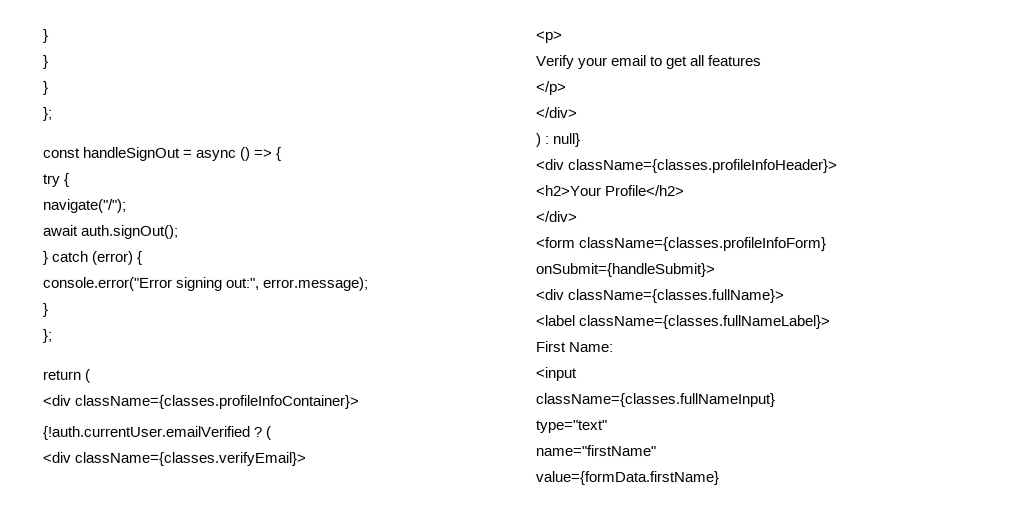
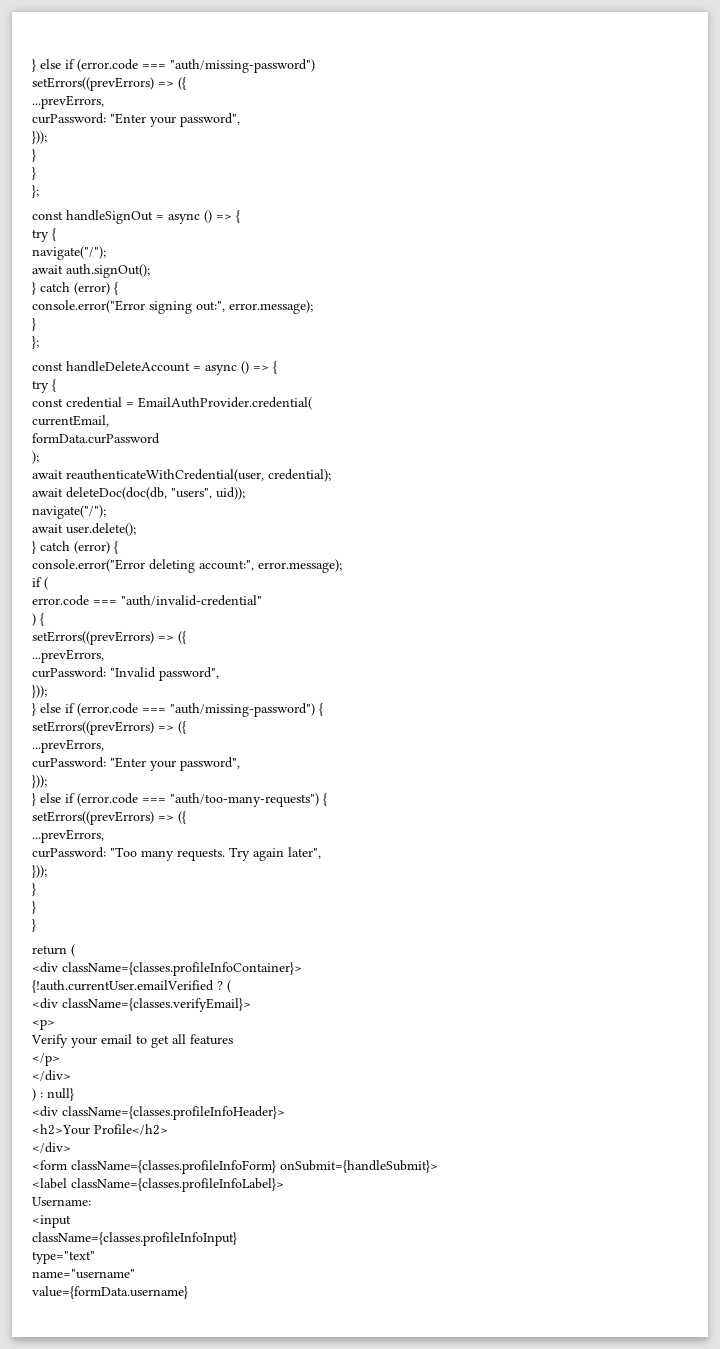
[43,28,49,43] } -> [32,59,315,73] [32,77,186,91] [32,95,104,109] [32,113,240,127] [32,131,47,144] } else if (error.code === "auth/missing-password") // setErrors((prevErrors) => ({ // ...prevErrors, // curPassword: "Enter your password", // }));
(52, 335) none -> [32,361,277,375] [32,379,56,393] [32,397,312,410] [32,415,109,427] [32,433,160,444] [32,451,39,464] [32,469,331,482] [32,487,245,500] [32,505,106,519] [32,523,136,536] [32,541,118,554] [32,559,342,573] [32,577,48,590] [32,595,262,606] [32,613,44,626] [32,631,186,645] [32,649,104,663] [32,667,219,681] [32,685,47,698] [32,703,323,717] [32,721,186,735] [32,739,104,753] [32,757,240,771] [32,775,47,788] [32,793,327,807] [32,811,186,825] [32,829,104,843] [32,847,321,861] [32,865,47,878] [32,883,36,896] [32,901,36,914] [32,919,36,932] // const handleDeleteAccount = async () => { // try { // const credential = EmailAuthProvider.credential( // currentEmail, // formData.curPassword // ); // await reauthenticateWithCredential(user, credential); // await deleteDoc(doc(db, "users", uid)); // navigate("/"); // await user.delete(); // } catch (error) { // console.error("Error deleting account:", error.message); // if ( // error.code === "auth/invalid-credential" // ) { // setErrors((prevErrors) => ({ // ...prevErrors, // curPassword: "Invalid password", // })); // } else if (error.code === "auth/missing-password") { // setErrors((prevErrors) => ({ // ...prevErrors, // curPassword: "Enter your password", // })); // } else if (error.code === "auth/too-many-requests") { // setErrors((prevErrors) => ({ // ...prevErrors, // curPassword: "Too many requests. Try again later", // })); // } // } // }
[535,289,785,304] [535,315,831,330] [535,341,614,353] <div className={classes.fullName}> // <label className={classes.fullNameLabel}> // First Name: -> [32,1178,284,1192] [32,1197,91,1206] <label className={classes.profileInfoLabel}> // Username:
[535,393,775,408] className={classes.fullNameInput} -> [32,1232,237,1246] className={classes.profileInfoInput}
[535,445,656,457] [535,471,719,486] name="firstName" // value={formData.firstName} -> [32,1269,135,1279] [32,1286,188,1299] name="username" // value={formData.username}

